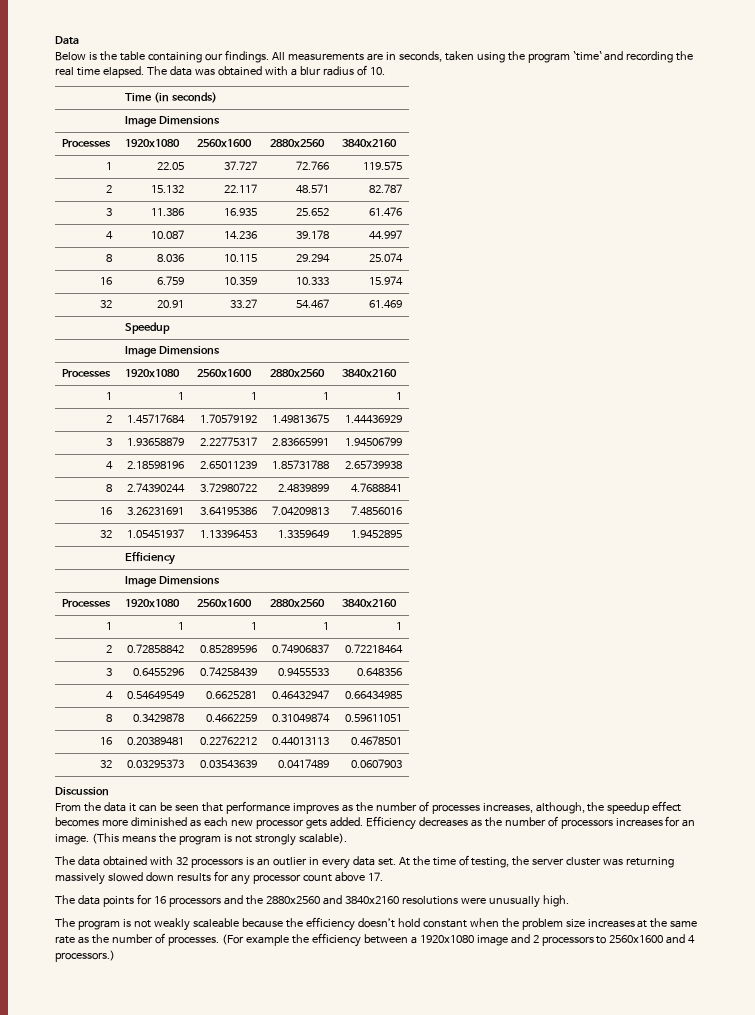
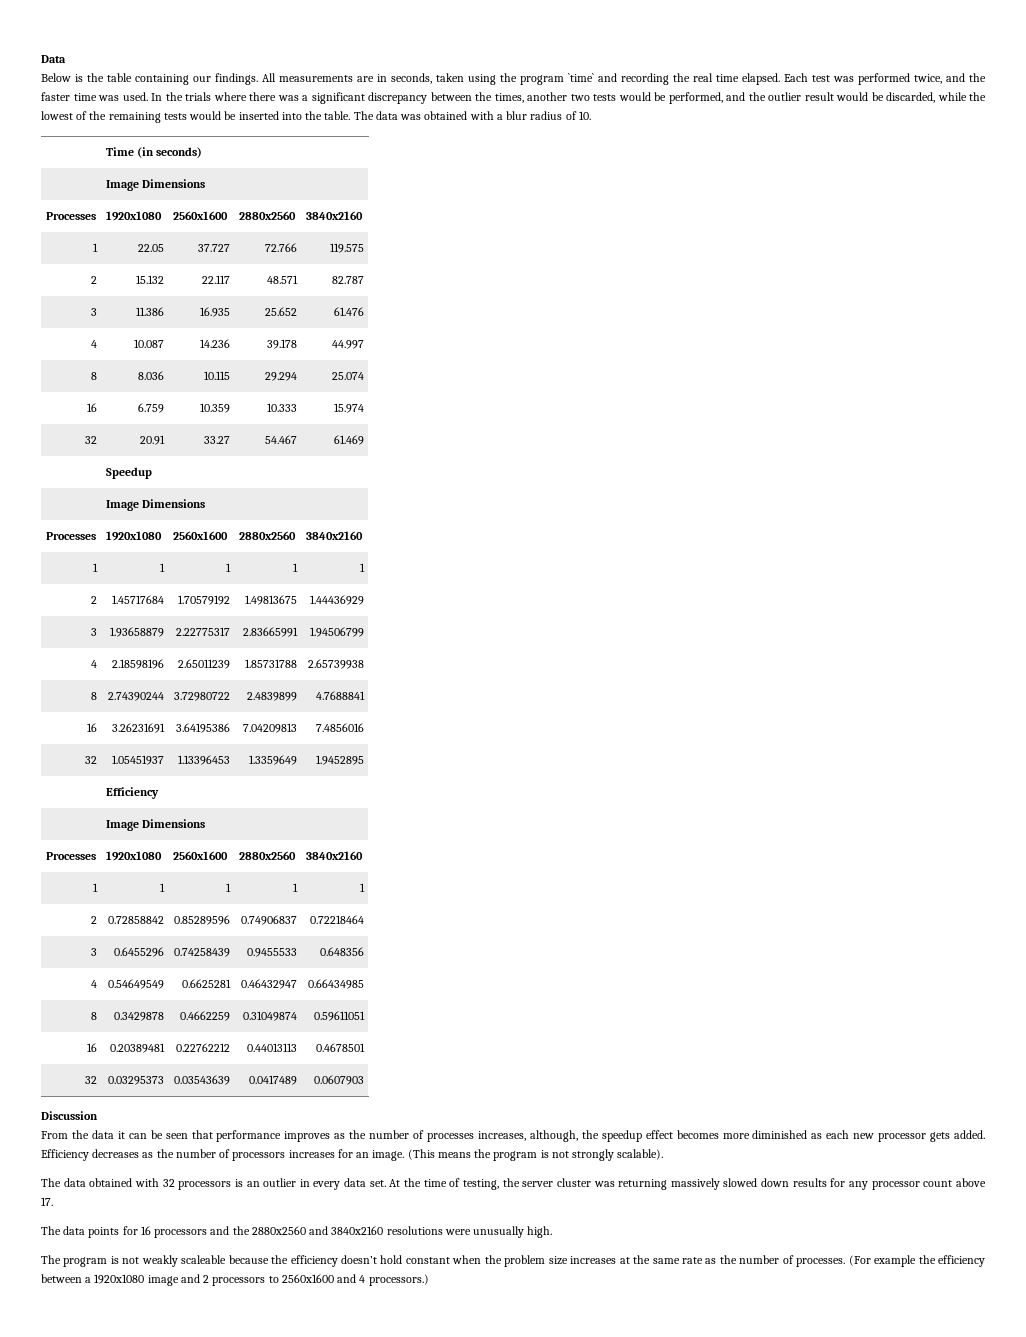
(144, 72) none -> [784,73,986,85] [41,92,986,104] [41,111,351,123] Each test was performed twice, and the faster time was used. In the trials where there was a significant discrepancy between the times, another two tests would be performed, and the outlier result would be discarded, while the lowest of the remaining tests would be inserted into the table.

